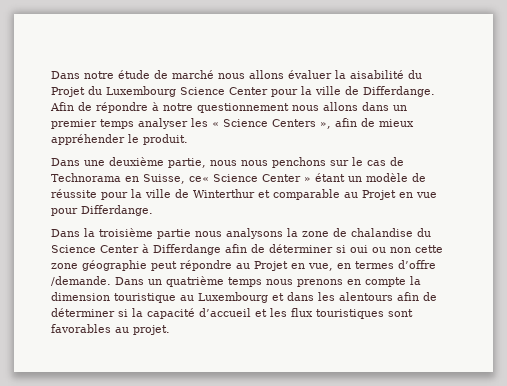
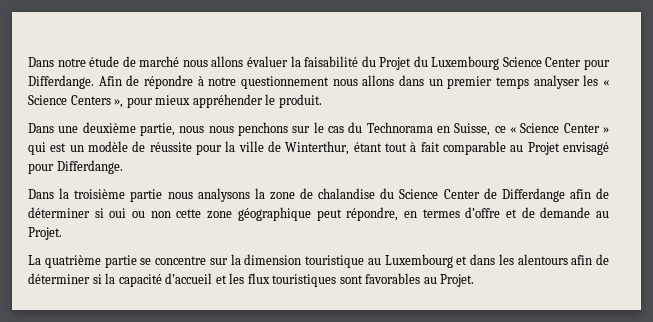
[350,70,404,79] aisabilité -> [304,56,359,67] faisabilité
[301,86,359,95] la ville de -> (610, 64) none
[335,118,375,127] afin de -> [126,97,153,108] pour
[390,157,404,166] de -> [348,122,363,133] du
[189,176,209,182] ce« -> [494,126,516,133] ce «
[315,173,345,182] étant -> [28,142,67,155] qui est
[193,189,270,198] Winterthur et -> [285,141,440,155] Winterthur, étant tout à fait
[399,192,437,198] en vue -> [562,142,609,155] envisagé
[142,244,149,253] à -> [483,188,497,199] de
[82,260,436,271] [51,276,406,287] géographie peut répondre au Projet en vue, en termes d’offre /demande. Dans un quatrième temps nous prenons en compte -> [237,207,609,221] [28,227,62,240] [28,255,228,268] géographique peut répondre, en termes d’offre et de demande au Projet. // La quatrième partie se concentre sur
[133,325,170,335] projet. -> [440,274,475,287] Projet.

